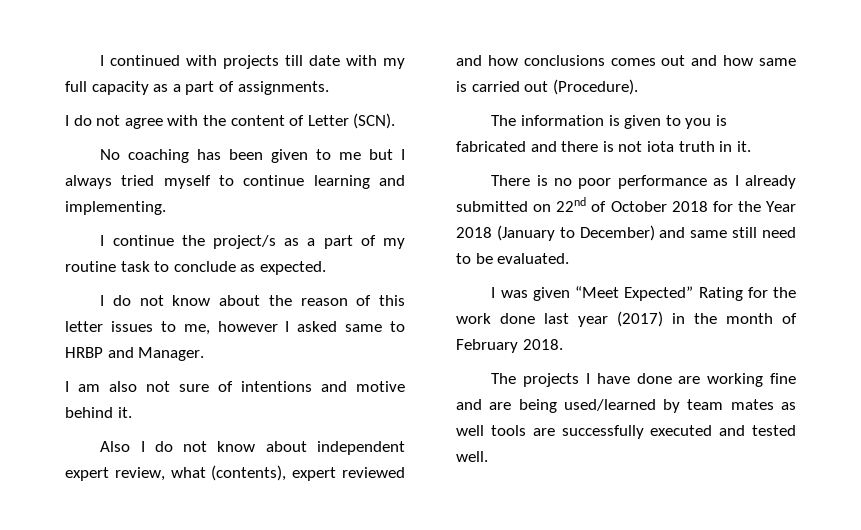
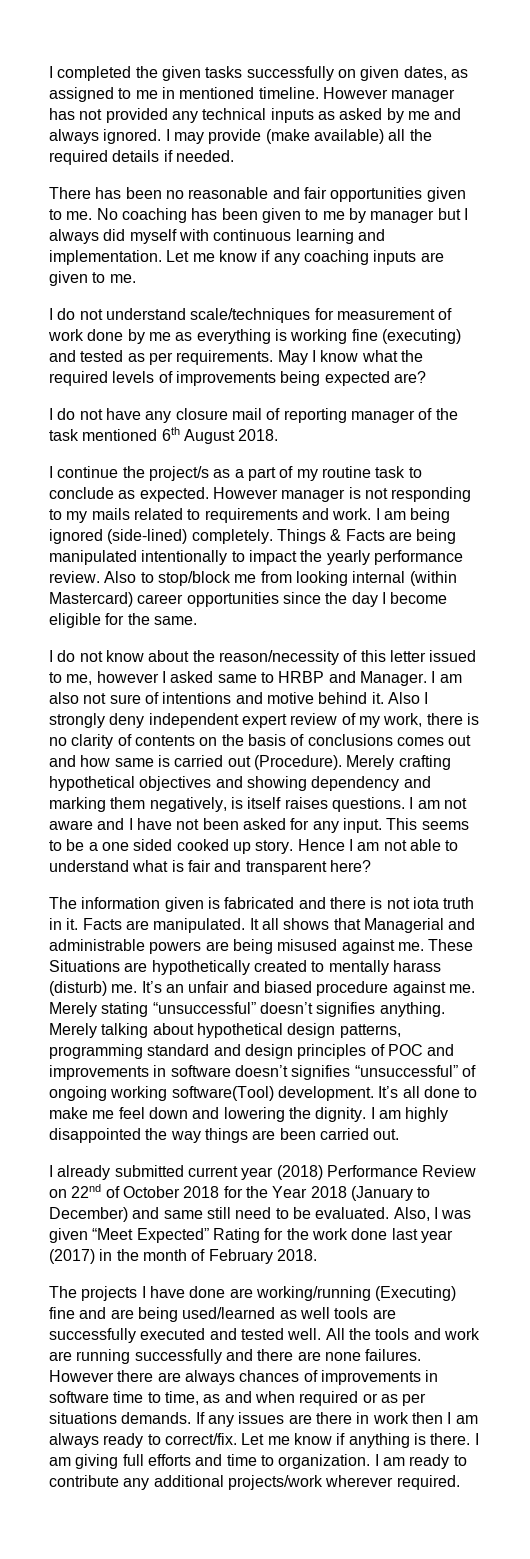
[100,55,405,69] [65,81,329,95] [65,113,396,129] I continued with projects till date with my full capacity as a part of assignments. // I do not agree with the content of Letter (SCN). // -> [49,66,468,81] [49,87,456,102] [49,108,462,123] [49,129,432,144] [49,150,234,165] [49,187,466,202] [49,209,93,220] I completed the given tasks successfully on given dates, as assigned to me in mentioned timeline. However manager has not provided any technical inputs as asked by me and always ignored. I may provide (make available) all the required details if needed. // There has been no reasonable and fair opportunities given to me.
(362, 156) none -> [348,208,435,223] by manager
[121,175,405,189] [65,201,166,215] tried myself to continue learning and implementing. -> [103,229,385,244] [49,250,444,265] [49,271,136,286] [49,308,453,323] [48,329,461,344] [49,350,423,365] [49,371,426,386] [49,408,458,423] [49,427,279,444] did myself with continuous learning and implementation. Let me know if any coaching inputs are given to me. // I do not understand scale/techniques for measurement of work done by me as everything is working fine (executing) and tested as per requirements. May I know what the required levels of improvements being expected are? // I do not have any closure mail of reporting manager of the task mentioned 6th August 2018.
(326, 268) none -> [212,487,472,502] [49,508,451,523] [49,529,457,544] [49,550,463,565] [49,571,457,586] [49,592,448,607] [49,613,197,628] However manager is not responding to my mails related to requirements and work. I am being ignored (side-lined) completely. Things & Facts are being manipulated intentionally to impact the yearly performance review. Also to stop/block me from looking internal (within Mastercard) career opportunities since the day I become eligible for the same.
[300,298,348,306] reason -> [218,650,339,665] reason/necessity
[110,321,153,332] issues -> [429,650,477,662] issued
(205, 354) // -> (427, 678) none
(132, 412) // -> (384, 698) none
[154,441,405,455] [65,465,405,481] [456,55,518,66] do not know about independent expert review, what (contents), expert reviewed and how -> [49,713,479,728] [49,734,305,749] strongly deny independent expert review of my work, there is no clarity of contents on the basis of
[491,115,712,129] // The information is given to you -> [346,755,451,770] [49,776,431,791] [49,797,467,812] [49,818,469,833] [49,839,459,854] [49,860,371,875] [49,897,204,912] Merely crafting hypothetical objectives and showing dependency and marking them negatively, is itself raises questions. I am not aware and I have not been asked for any input. This seems to be a one sided cooked up story. Hence I am not able to understand what is fair and transparent here? // The information given
[491,175,796,189] [456,201,528,212] // There is no poor performance as I already submitted -> [82,918,476,933] [49,939,474,954] [49,960,441,975] [49,981,475,996] [49,1002,445,1017] [49,1023,401,1038] [49,1044,455,1059] [49,1065,476,1080] [49,1086,478,1101] [49,1107,449,1122] [49,1128,400,1143] [49,1165,477,1180] Facts are manipulated. It all shows that Managerial and administrable powers are being misused against me. These Situations are hypothetically created to mentally harass (disturb) me. It’s an unfair and biased procedure against me. Merely stating “unsuccessful” doesn’t signifies anything. Merely talking about hypothetical design patterns, programming standard and design principles of POC and improvements in software doesn’t signifies “unsuccessful” of ongoing working software(Tool) development. It’s all done to make me feel down and lowering the dignity. I am highly disappointed the way things are been carried out. // I already submitted current year (2018) Performance Review
(570, 258) // -> [393,1207,430,1221] Also,
[707,373,764,387] working -> [255,1286,457,1301] working/running (Executing)
[663,399,774,413] by team mates -> (276, 1313) none
(488, 456) none -> [325,1328,480,1340] [49,1349,422,1364] [49,1370,439,1385] [49,1391,427,1406] [49,1412,478,1427] [49,1433,479,1448] [49,1454,467,1469] [49,1475,460,1490] All the tools and work are running successfully and there are none failures. However there are always chances of improvements in software time to time, as and when required or as per situations demands. If any issues are there in work then I am always ready to correct/fix. Let me know if anything is there. I am giving full efforts and time to organization. I am ready to contribute any additional projects/work wherever required.

